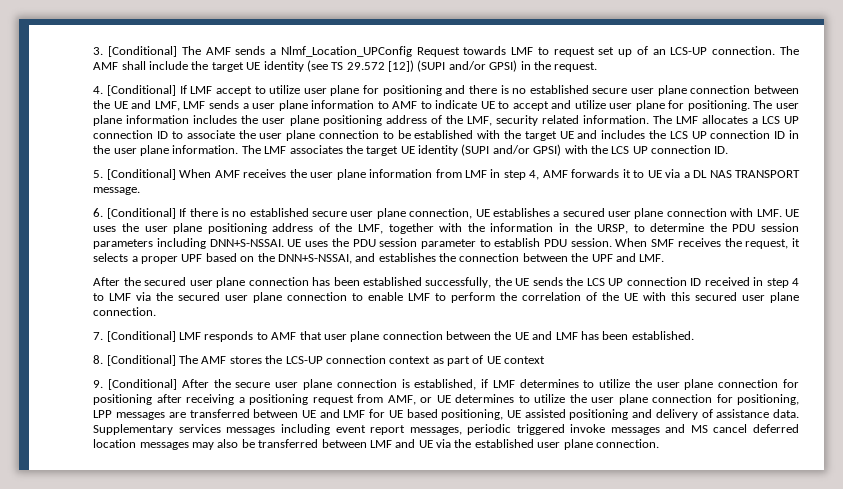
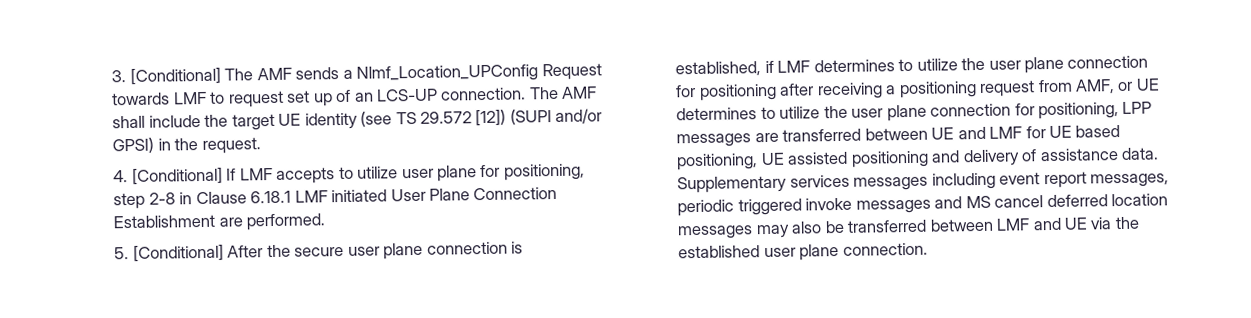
[215,86,252,96] accept -> [276,167,336,184] accepts
[382,85,800,96] [93,100,799,111] [93,115,799,126] [93,130,800,141] [93,144,729,156] [93,169,801,180] [93,187,141,195] [93,208,800,219] [93,223,799,234] [93,238,801,249] [93,253,665,264] [93,277,800,288] [93,292,800,303] [93,307,157,316] [93,331,694,342] [93,355,546,366] [93,380,104,388] positioning and there is no established secure user plane connection between the UE and LMF, LMF sends a user plane information to AMF to indicate UE to accept and utilize user plane for positioning. The user plane information includes the user plane positioning address of the LMF, security related information. The LMF allocates a LCS UP connection ID to associate the user plane connection to be established with the target UE and includes the LCS UP connection ID in the user plane information. The LMF associates the target UE identity (SUPI and/or GPSI) with the LCS UP connection ID. // 5. [Conditional] When AMF receives the user plane information from LMF in step 4, AMF forwards it to UE via a DL NAS TRANSPORT message. // 6. [Conditional] If there is no established secure user plane connection, UE establishes a secured user plane connection with LMF. UE uses the user plane positioning address of the LMF, together with the information in the URSP, to determine the PDU session parameters including DNN+S-NSSAI. UE uses the PDU session parameter to establish PDU session. When SMF receives the request, it selects a proper UPF based on the DNN+S-NSSAI, and establishes the connection between the UPF and LMF. // After the secured user plane connection has been established successfully, the UE sends the LCS UP connection ID received in step 4 to LMF via the secured user plane connection to enable LMF to perform the correlation of the UE with this secured user plane connection. // 7. [Conditional] LMF responds to AMF that user plane connection between the UE and LMF has been established. // 8. [Conditional] The AMF stores the LCS-UP connection context as part of UE context // 9. -> [503,163,585,181] [113,186,558,210] [113,213,326,231] [114,247,130,260] positioning, step 2-8 in Clause 6.18.1 LMF initiated User Plane Connection Establishment are performed. // 5.

